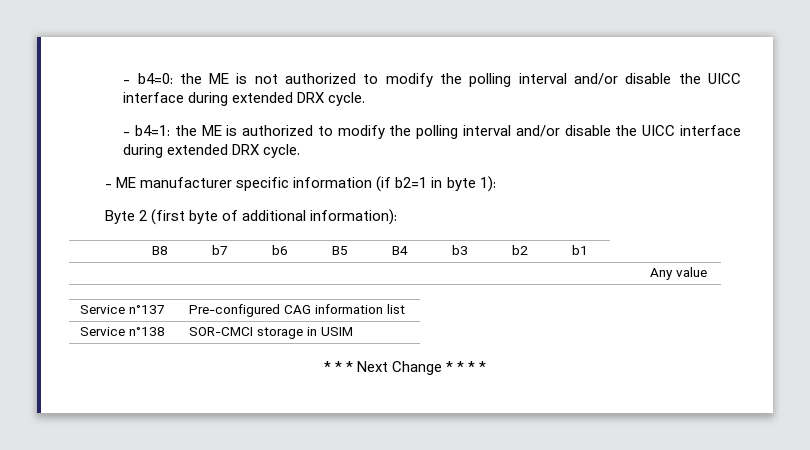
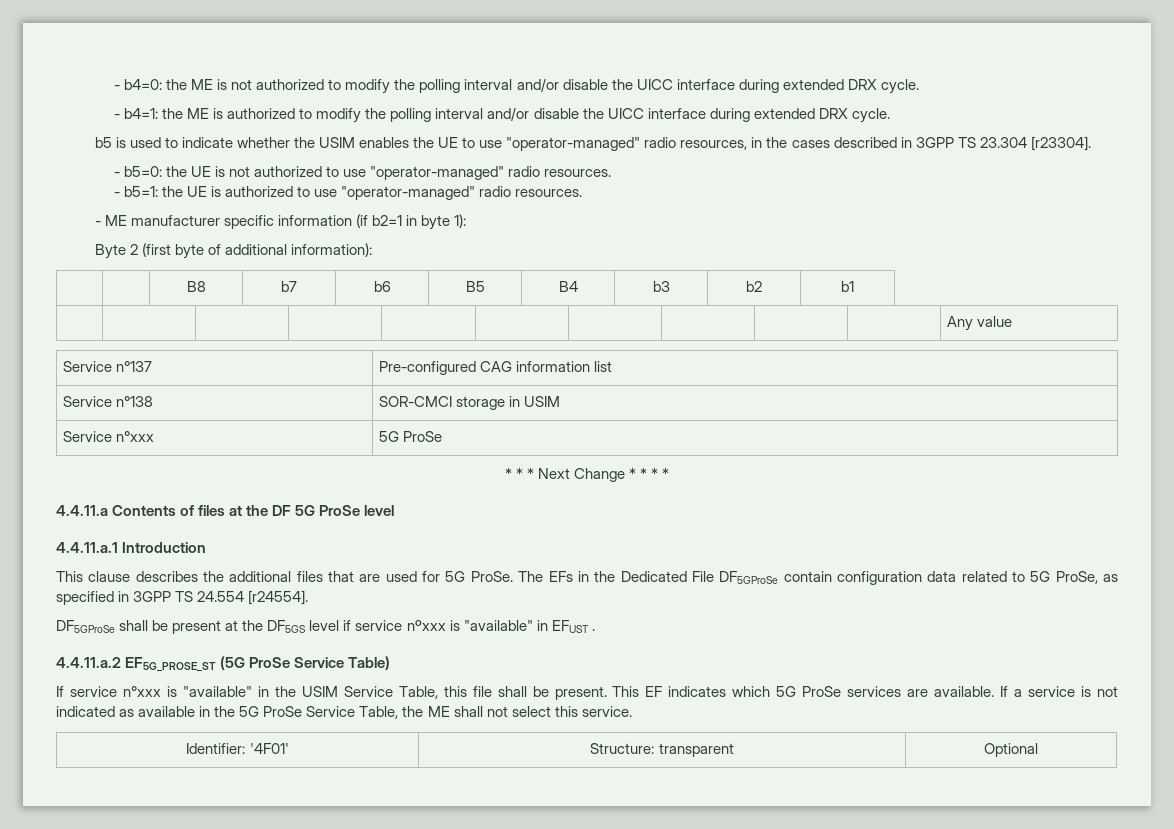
(301, 151) none -> [94,136,1091,151] [113,166,612,180] [113,186,583,200] // b5 is used to indicate whether the USIM enables the UE to use "operator-managed" radio resources, in the cases described in 3GPP TS 23.304 [r23304]. // - b5=0: the UE is not authorized to use "operator-managed" radio resources. // - b5=1: the UE is authorized to use "operator-managed" radio resources.
(354, 331) none -> [62,431,155,442] [378,431,443,442] // Service n°xxx | 5G ProSe
(487, 366) none -> [56,505,395,516] [56,542,207,553] [56,571,1118,585] [56,590,309,605] [56,619,595,634] [56,656,391,672] [56,686,1118,700] [56,706,632,719] [186,743,289,754] [590,743,734,757] [984,743,1038,757] // 4.4.11.a Contents of files at the DF 5G ProSe level // 4.4.11.a.1 Introduction // This clause describes the additional files that are used for 5G ProSe. The EFs in the Dedicated File DF5GProSe contain configuration data related to 5G ProSe, as specified in 3GPP TS 24.554 [r24554]. // DF5GProSe shall be present at the DF5GS level if service nºxxx is "available" in EFUST . // 4.4.11.a.2 EF5G_PROSE_ST (5G ProSe Service Table) // If service n°xxx is "available" in the USIM Service Table, this file shall be present. This EF indicates which 5G ProSe services are available. If a service is not indicated as available in the 5G ProSe Service Table, the ME shall not select this service. // Identifier: '4F01' | Structure: transparent | Optional

